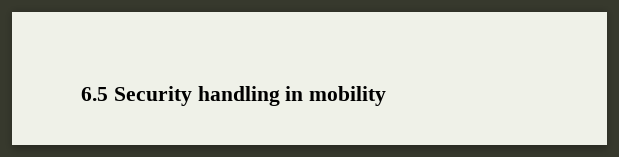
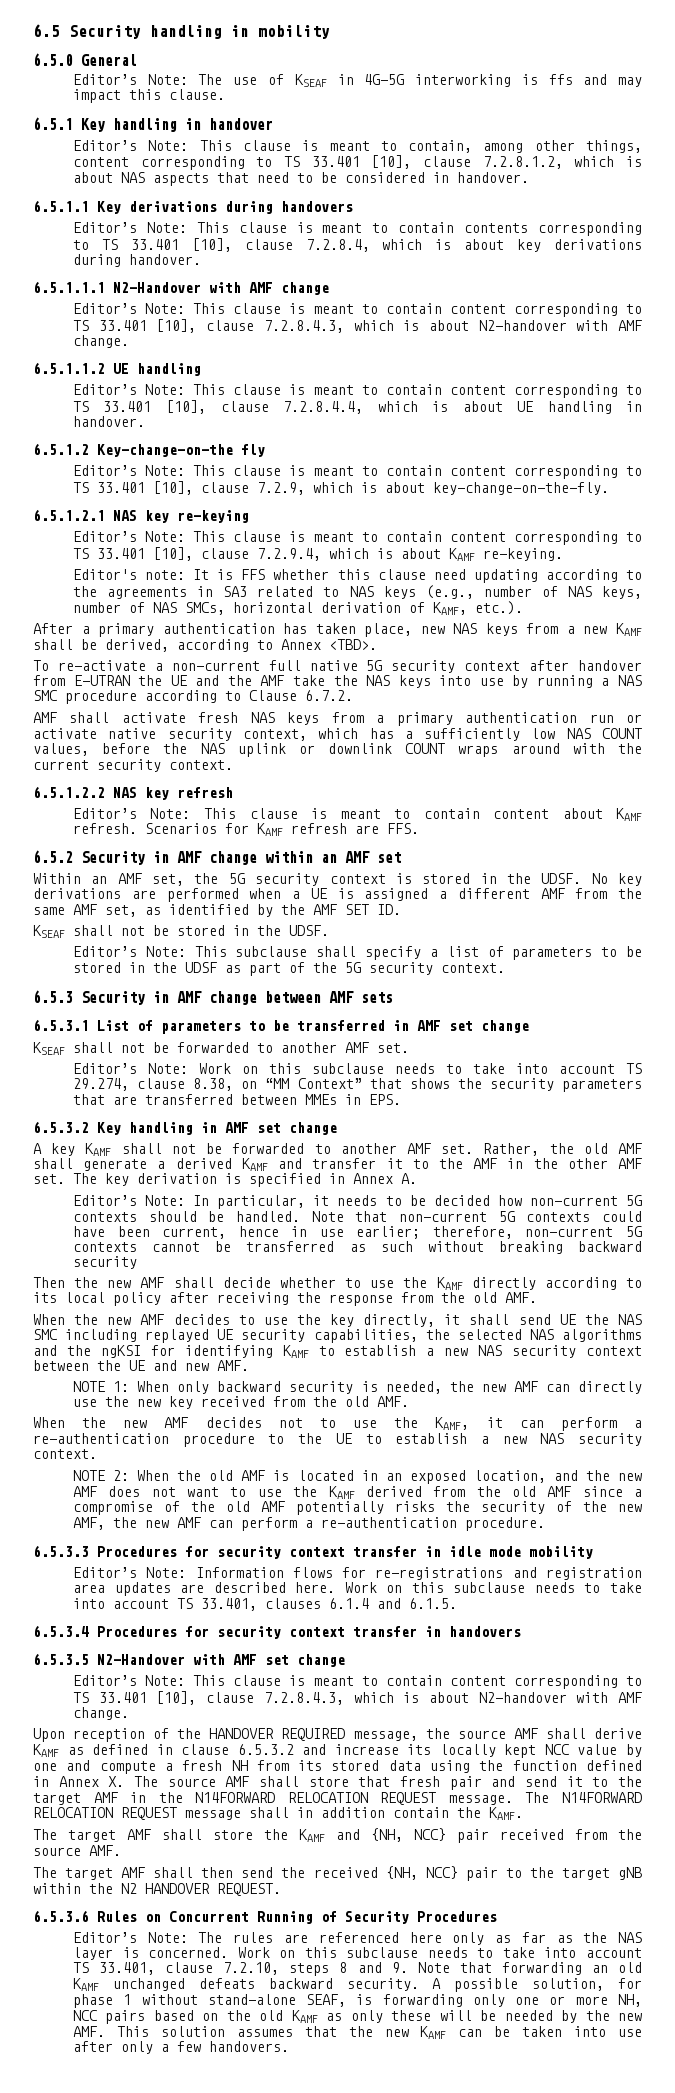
(387, 96) none -> [33,53,137,66] [72,74,642,87] [72,89,225,103] [33,117,273,132] [72,140,642,153] [72,155,642,170] [72,172,529,186] [33,200,353,214] [72,222,642,236] [72,238,642,252] [72,254,201,267] [33,281,329,295] [72,303,643,317] [72,319,642,333] [72,335,129,348] [33,362,201,376] [72,384,643,398] [72,400,642,414] [72,416,145,427] [33,443,265,457] [72,465,643,479] [72,481,609,495] [33,509,249,523] [72,531,643,545] [72,547,563,561] [72,569,642,583] [72,585,642,599] [72,601,523,615] [33,623,643,637] [33,639,377,652] [33,660,642,673] [33,675,642,688] [33,690,353,704] [33,712,642,726] [33,728,642,741] [33,743,642,757] [33,759,233,772] [33,786,233,800] [72,808,642,821] [72,823,419,836] [33,850,401,865] [33,873,642,886] [33,888,642,902] [33,904,401,917] [33,925,329,938] [72,946,642,960] [72,962,505,976] [33,990,393,1005] [33,1019,529,1034] [33,1042,409,1055] [72,1063,642,1074] [72,1078,643,1092] [72,1094,401,1105] [33,1121,337,1135] [33,1143,642,1156] [33,1158,642,1171] [33,1173,417,1187] [72,1195,643,1209] [72,1211,643,1222] [72,1226,642,1239] [72,1241,642,1254] [72,1256,137,1269] [33,1277,642,1290] [33,1292,537,1306] [33,1314,642,1327] [33,1329,642,1343] [33,1345,643,1358] [33,1360,249,1371] [72,1381,642,1394] [72,1396,409,1409] [33,1417,642,1431] [33,1433,642,1447] [33,1449,97,1459] [72,1470,642,1484] [72,1486,642,1499] [72,1501,642,1515] [72,1517,545,1531] [33,1545,593,1559] [72,1567,642,1580] [72,1582,642,1596] [72,1598,457,1611] [33,1625,521,1639] [33,1653,345,1667] [72,1675,643,1689] [72,1691,642,1705] [72,1707,129,1720] [33,1728,642,1742] [33,1744,643,1758] [33,1760,643,1774] [33,1776,642,1790] [33,1792,642,1805] [33,1807,523,1820] [33,1828,642,1843] [33,1845,121,1856] [33,1866,642,1881] [33,1883,281,1896] [33,1910,497,1924] [72,1932,642,1945] [72,1947,642,1960] [72,1962,642,1976] [72,1978,642,1992] [72,1994,642,2008] [72,2010,642,2024] [72,2026,642,2039] [72,2041,289,2054] // 6.5.0 General // Editor’s Note: The use of KSEAF in 4G-5G interworking is ffs and may impact this clause. // 6.5.1 Key handling in handover // Editor’s Note: This clause is meant to contain, among other things, content corresponding to TS 33.401 [10], clause 7.2.8.1.2, which is about NAS aspects that need to be considered in handover. // 6.5.1.1 Key derivations during handovers // Editor’s Note: This clause is meant to contain contents corresponding to TS 33.401 [10], clause 7.2.8.4, which is about key derivations during handover. // 6.5.1.1.1 N2-Handover with AMF change // Editor’s Note: This clause is meant to contain content corresponding to TS 33.401 [10], clause 7.2.8.4.3, which is about N2-handover with AMF change. // 6.5.1.1.2 UE handling // Editor’s Note: This clause is meant to contain content corresponding to TS 33.401 [10], clause 7.2.8.4.4, which is about UE handling in handover. // 6.5.1.2 Key-change-on-the fly // Editor’s Note: This clause is meant to contain content corresponding to TS 33.401 [10], clause 7.2.9, which is about key-change-on-the-fly. // 6.5.1.2.1 NAS key re-keying // Editor’s Note: This clause is meant to contain content corresponding to TS 33.401 [10], clause 7.2.9.4, which is about KAMF re-keying. // Editor's note: It is FFS whether this clause need updating according to the agreements in SA3 related to NAS keys (e.g., number of NAS keys, number of NAS SMCs, horizontal derivation of KAMF, etc.). // After a primary authentication has taken place, new NAS keys from a new KAMF shall be derived, according to Annex <TBD>. // To re-activate a non-current full native 5G security context after handover from E-UTRAN the UE and the AMF take the NAS keys into use by running a NAS SMC procedure according to Clause 6.7.2. // AMF shall activate fresh NAS keys from a primary authentication run or activate native security context, which has a sufficiently low NAS COUNT values, before the NAS uplink or downlink COUNT wraps around with the current security context. // 6.5.1.2.2 NAS key refresh // Editor’s Note: This clause is meant to contain content about KAMF refresh. Scenarios for KAMF refresh are FFS. // 6.5.2 Security in AMF change within an AMF set // Within an AMF set, the 5G security context is stored in the UDSF. No key derivations are performed when a UE is assigned a different AMF from the same AMF set, as identified by the AMF SET ID. // KSEAF shall not be stored in the UDSF. // Editor’s Note: This subclause shall specify a list of parameters to be stored in the UDSF as part of the 5G security context. // 6.5.3 Security in AMF change between AMF sets // 6.5.3.1 List of parameters to be transferred in AMF set change // KSEAF shall not be forwarded to another AMF set. // Editor’s Note: Work on this subclause needs to take into account TS 29.274, clause 8.38, on “MM Context” that shows the security parameters that are transferred between MMEs in EPS. // 6.5.3.2 Key handling in AMF set change // A key KAMF shall not be forwarded to another AMF set. Rather, the old AMF shall generate a derived KAMF and transfer it to the AMF in the other AMF set. The key derivation is specified in Annex A. // Editor’s Note: In particular, it needs to be decided how non-current 5G contexts should be handled. Note that non-current 5G contexts could have been current, hence in use earlier; therefore, non-current 5G contexts cannot be transferred as such without breaking backward security // Then the new AMF shall decide whether to use the KAMF directly according to its local policy after receiving the response from the old AMF. // When the new AMF decides to use the key directly, it shall send UE the NAS SMC including replayed UE security capabilities, the selected NAS algorithms and the ngKSI for identifying KAMF to establish a new NAS security context between the UE and new AMF. // NOTE 1: When only backward security is needed, the new AMF can directly use the new key received from the old AMF. // When the new AMF decides not to use the KAMF, it can perform a re-authentication procedure to the UE to establish a new NAS security context. // NOTE 2: When the old AMF is located in an exposed location, and the new AMF does not want to use the KAMF derived from the old AMF since a compromise of the old AMF potentially risks the security of the new AMF, the new AMF can perform a re-authentication procedure. // 6.5.3.3 Procedures for security context transfer in idle mode mobility // Editor’s Note: Information flows for re-registrations and registration area updates are described here. Work on this subclause needs to take into account TS 33.401, clauses 6.1.4 and 6.1.5. // 6.5.3.4 Procedures for security context transfer in handovers // 6.5.3.5 N2-Handover with AMF set change // Editor’s Note: This clause is meant to contain content corresponding to TS 33.401 [10], clause 7.2.8.4.3, which is about N2-handover with AMF change. // Upon reception of the HANDOVER REQUIRED message, the source AMF shall derive KAMF as defined in clause 6.5.3.2 and increase its locally kept NCC value by one and compute a fresh NH from its stored data using the function defined in Annex X. The source AMF shall store that fresh pair and send it to the target AMF in the N14FORWARD RELOCATION REQUEST message. The N14FORWARD RELOCATION REQUEST message shall in addition contain the KAMF. // The target AMF shall store the KAMF and {NH, NCC} pair received from the source AMF. // The target AMF shall then send the received {NH, NCC} pair to the target gNB within the N2 HANDOVER REQUEST. // 6.5.3.6 Rules on Concurrent Running of Security Procedures // Editor’s Note: The rules are referenced here only as far as the NAS layer is concerned. Work on this subclause needs to take into account TS 33.401, clause 7.2.10, steps 8 and 9. Note that forwarding an old KAMF unchanged defeats backward security. A possible solution, for phase 1 without stand-alone SEAF, is forwarding only one or more NH, NCC pairs based on the old KAMF as only these will be needed by the new AMF. This solution assumes that the new KAMF can be taken into use after only a few handovers.

